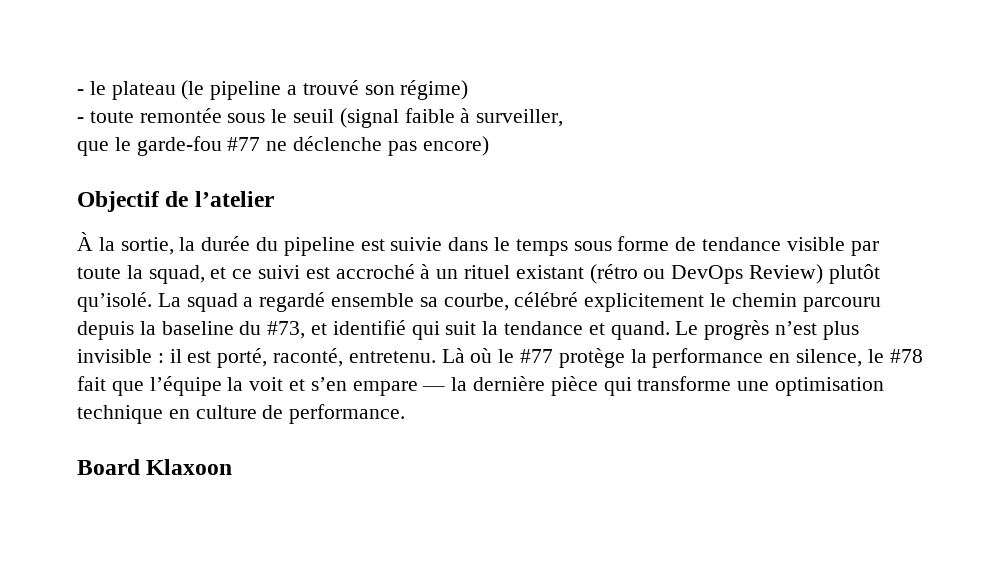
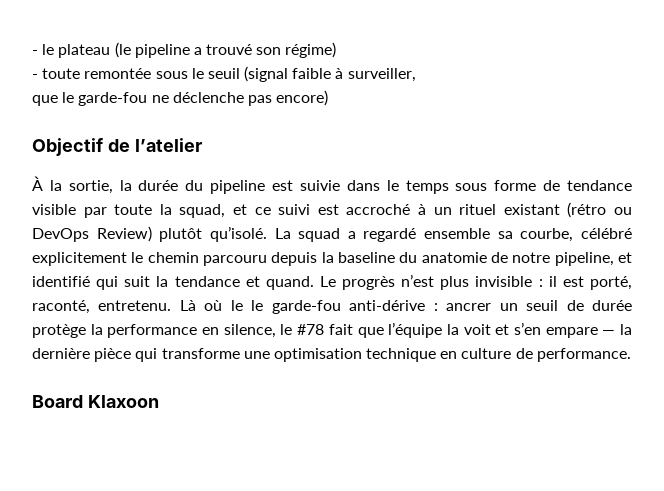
[227,137,261,151] #77 -> (148, 99) none
[267,321,306,339] #73, -> [421,252,614,266] anatomie de notre pipeline,
[520,349,554,363] #77 -> [251,300,632,314] le garde-fou anti-dérive : ancrer un seuil de durée

